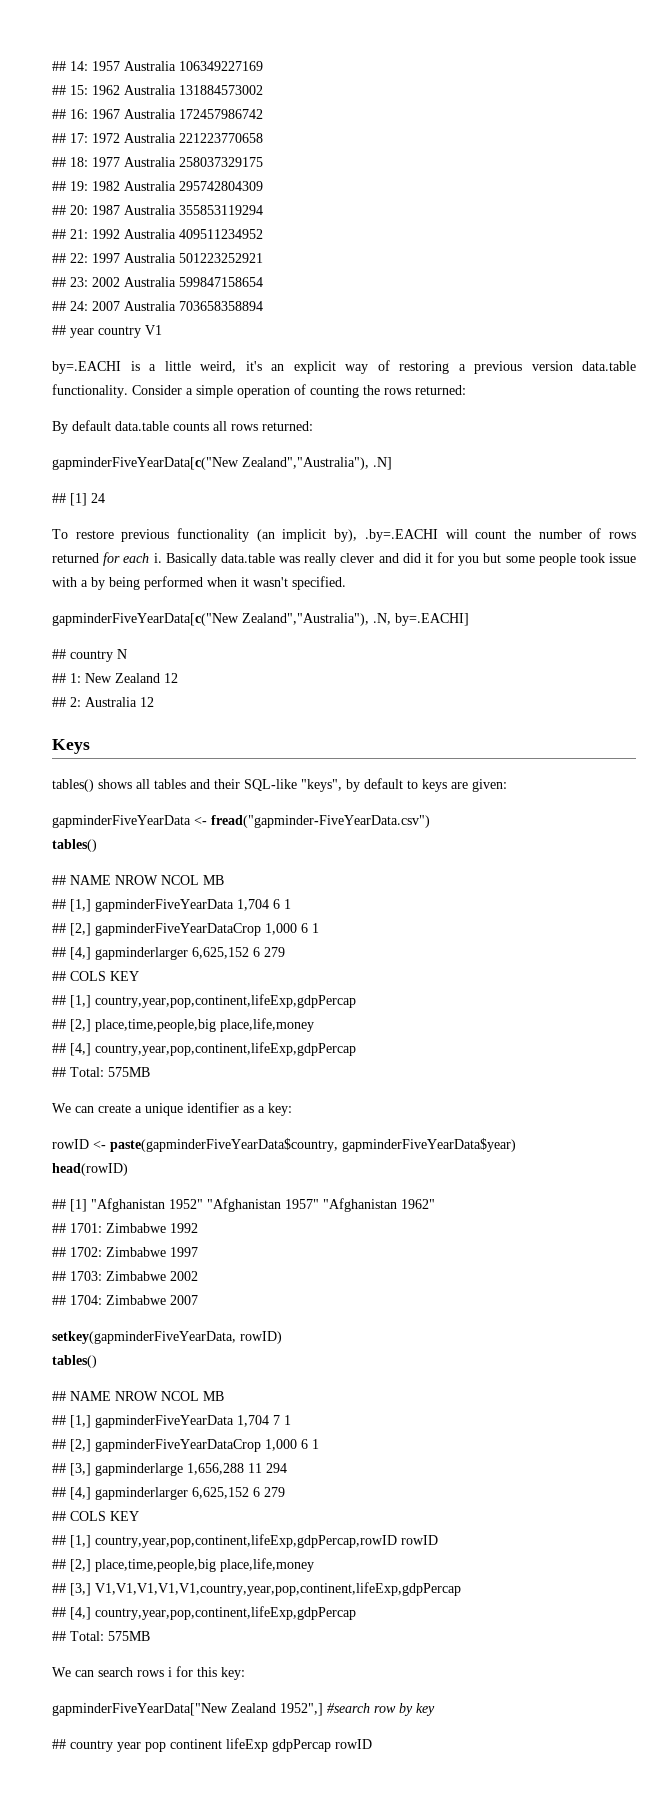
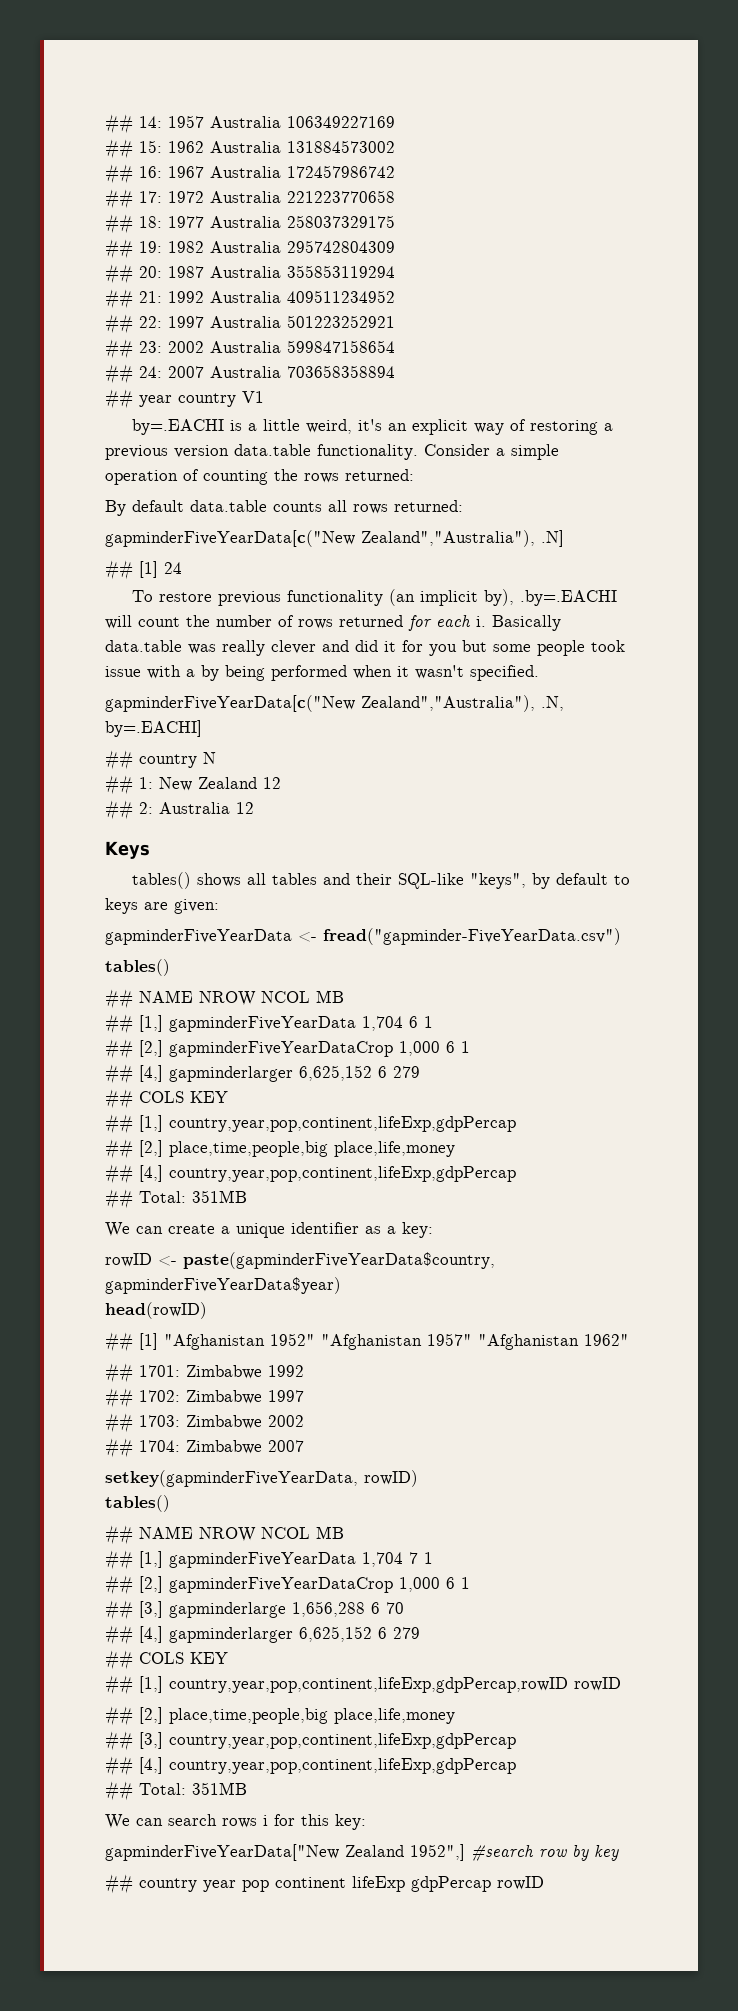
[108,1067,150,1077] 575MB -> [192,1190,247,1203] 351MB
[248,1463,287,1473] 11 294 -> [371,1602,404,1614] 6 70
[95,1582,461,1596] [52,1606,356,1620] [52,1631,150,1641] V1,V1,V1,V1,V1,country,year,pop,continent,lifeExp,gdpPercap // ## [4,] country,year,pop,continent,lifeExp,gdpPercap // ## Total: 575MB -> [169,1733,516,1749] [105,1756,516,1776] [105,1781,247,1801] country,year,pop,continent,lifeExp,gdpPercap // ## [4,] country,year,pop,continent,lifeExp,gdpPercap // ## Total: 351MB

